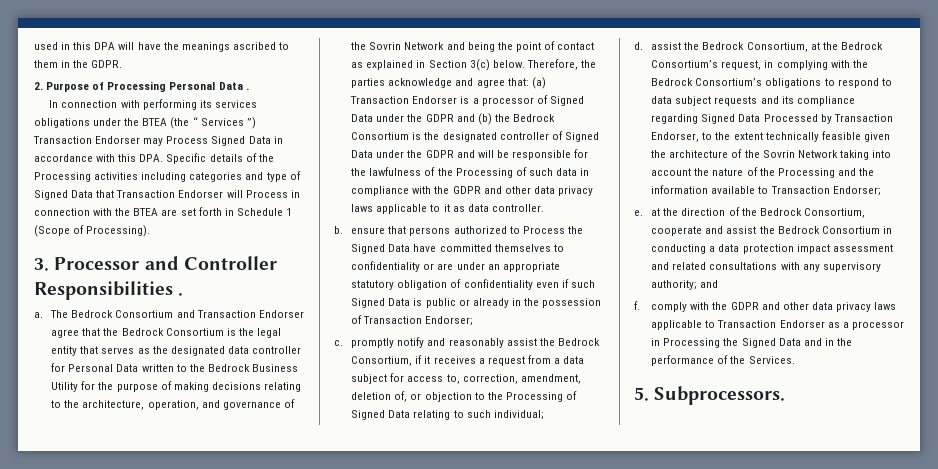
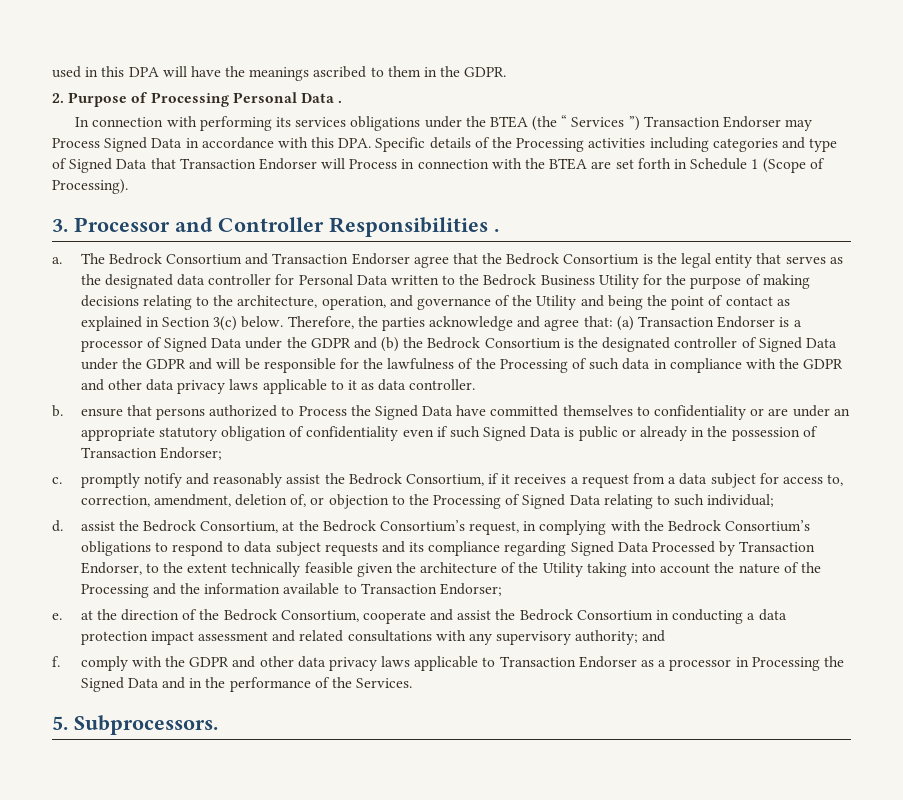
[369,42,445,50] Sovrin Network -> [536,295,577,310] Utility
[762,150,838,158] Sovrin Network -> [542,562,583,577] Utility

